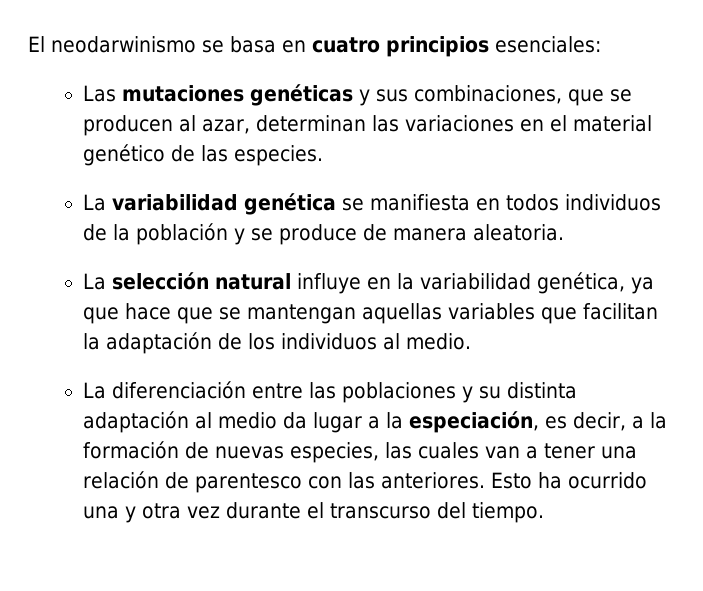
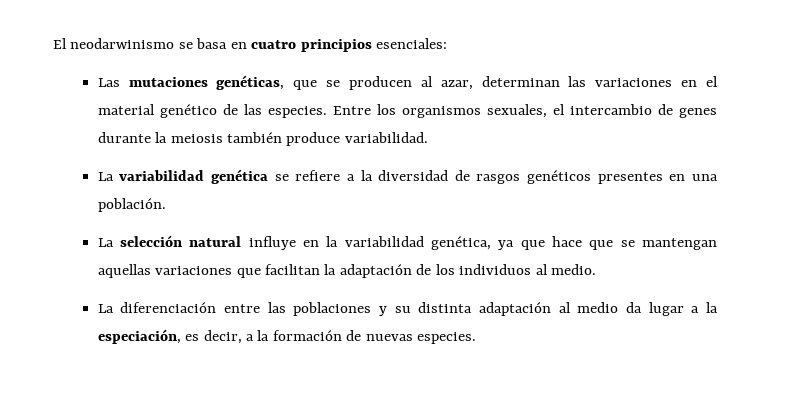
[249,84,562,106] genéticas y sus combinaciones, -> [216,75,285,90] genéticas,
[82,193,661,215] [82,223,564,245] // La variabilidad genética se manifiesta en todos individuos de la población y se produce de manera aleatoria. -> [332,104,717,118] [97,132,428,146] [97,169,718,184] [97,198,166,212] Entre los organismos sexuales, el intercambio de genes durante la meiosis también produce variabilidad. // La variabilidad genética se refiere a la diversidad de rasgos genéticos presentes en una población.
[447,303,535,320] variables -> [155,266,233,275] variaciones
[289,442,637,463] [82,471,647,493] [82,502,544,523] especies, las cuales van a tener una relación de parentesco con las anteriores. Esto ha ocurrido una y otra vez durante el transcurso del tiempo. -> [417,332,477,344] especies.

